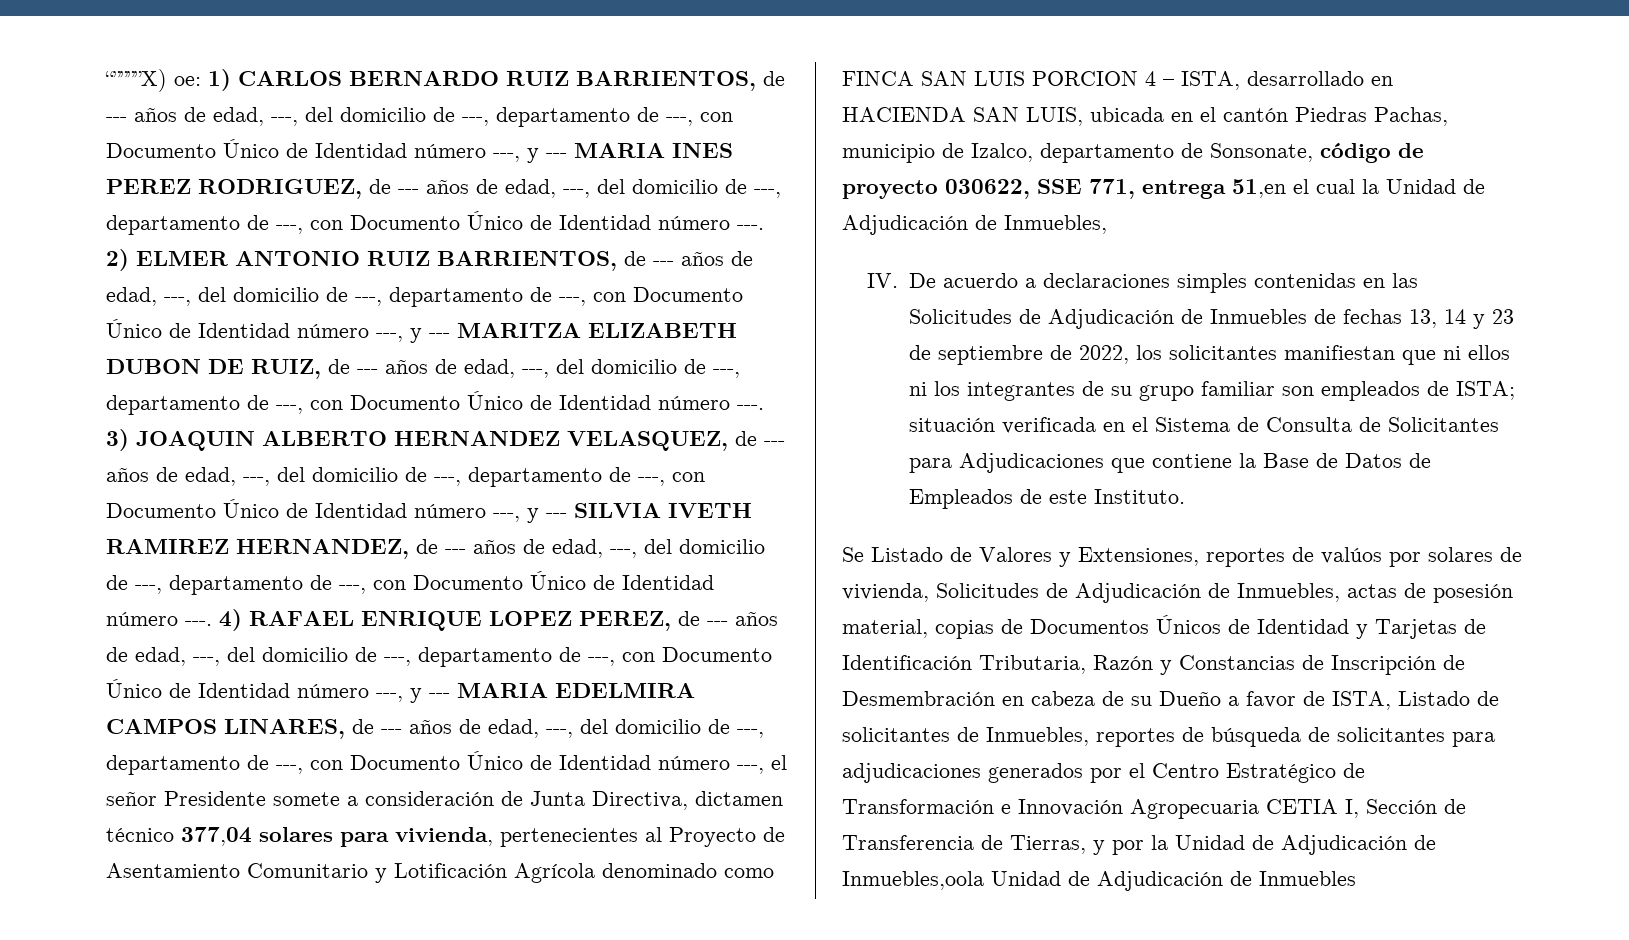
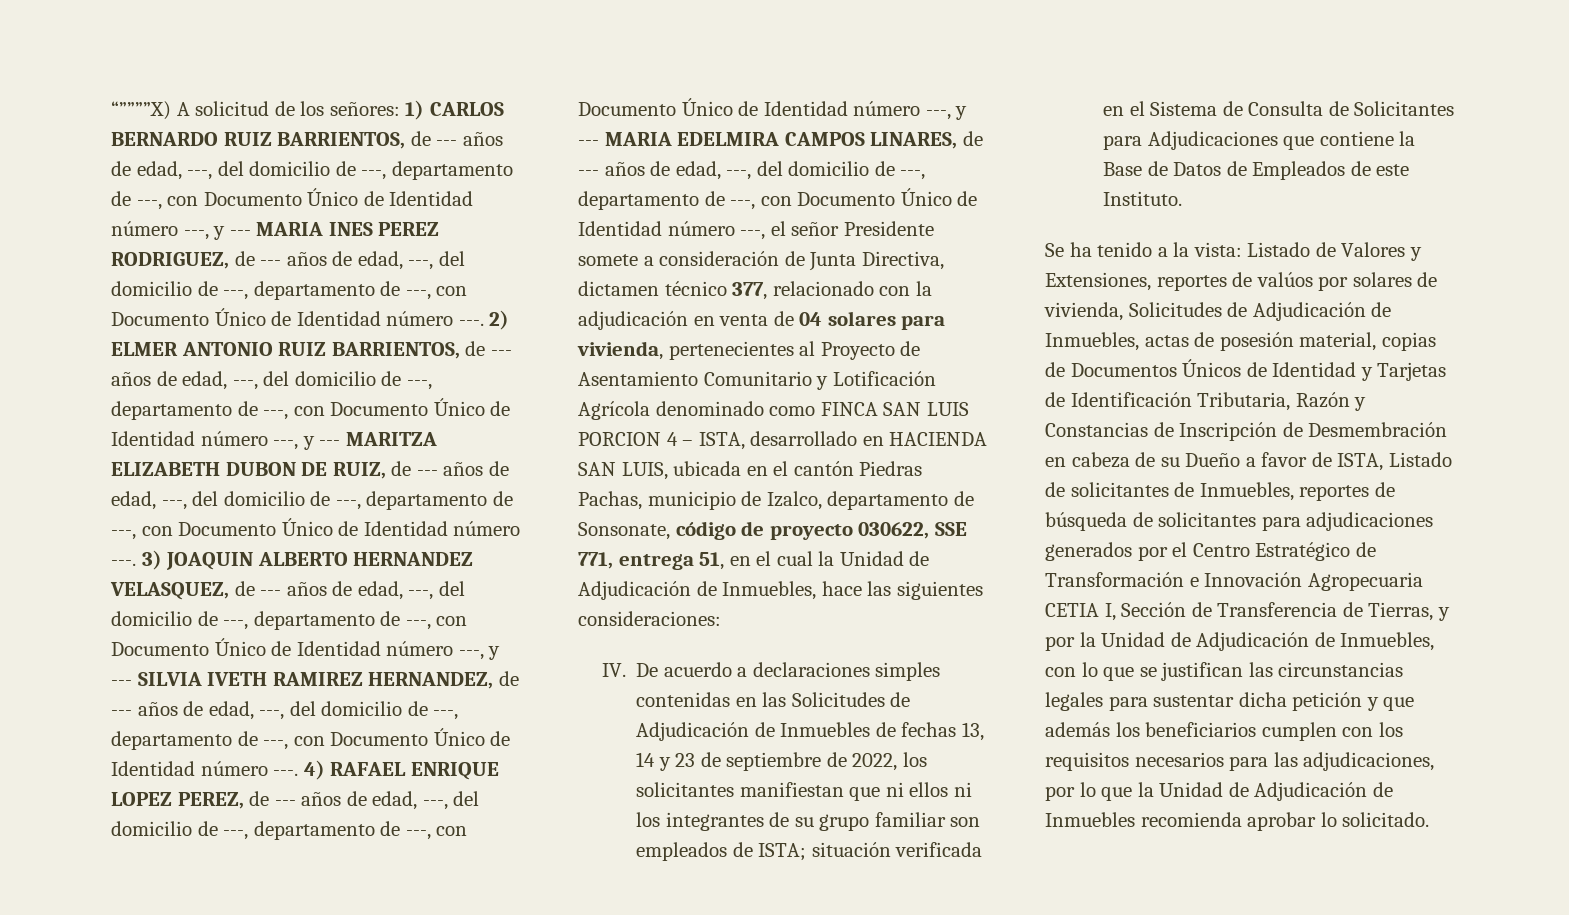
[174,76,201,86] oe: -> [176,101,400,116] A solicitud de los señores:
[181,827,252,846] 377,04 -> [732,281,932,300] [578,311,823,330] 377, relacionado con la adjudicación en venta de 04
[1232,179,1286,198] 51,en -> [699,552,751,570] 51, en
(1107, 224) none -> [821,581,983,600] [578,611,721,626] hace las siguientes consideraciones:
(864, 554) none -> [1069,242,1242,257] ha tenido a la vista:
[842,871,984,890] Inmuebles,oola -> [1340,632,1435,651] [1045,662,1404,681] [1045,692,1415,711] [1045,722,1403,741] [1045,752,1435,771] [1045,782,1154,801] Inmuebles, con lo que se justifican las circunstancias legales para sustentar dicha petición y que además los beneficiarios cumplen con los requisitos necesarios para las adjudicaciones, por lo que la
(1356, 878) none -> [1140,812,1430,831] recomienda aprobar lo solicitado.

